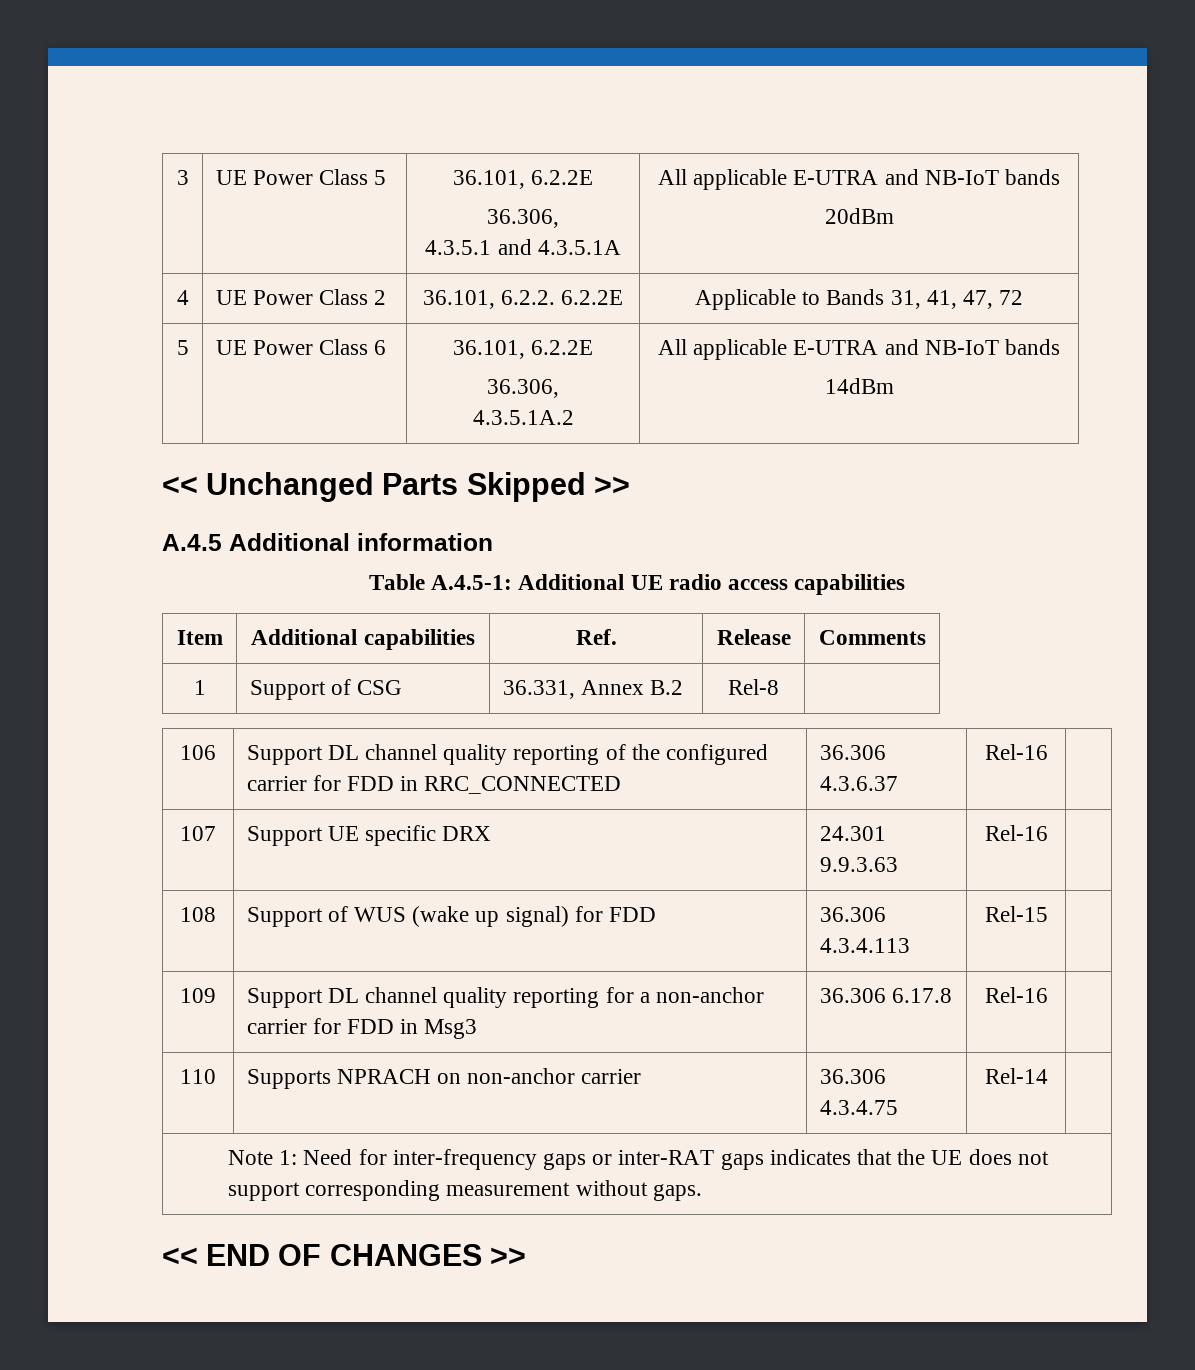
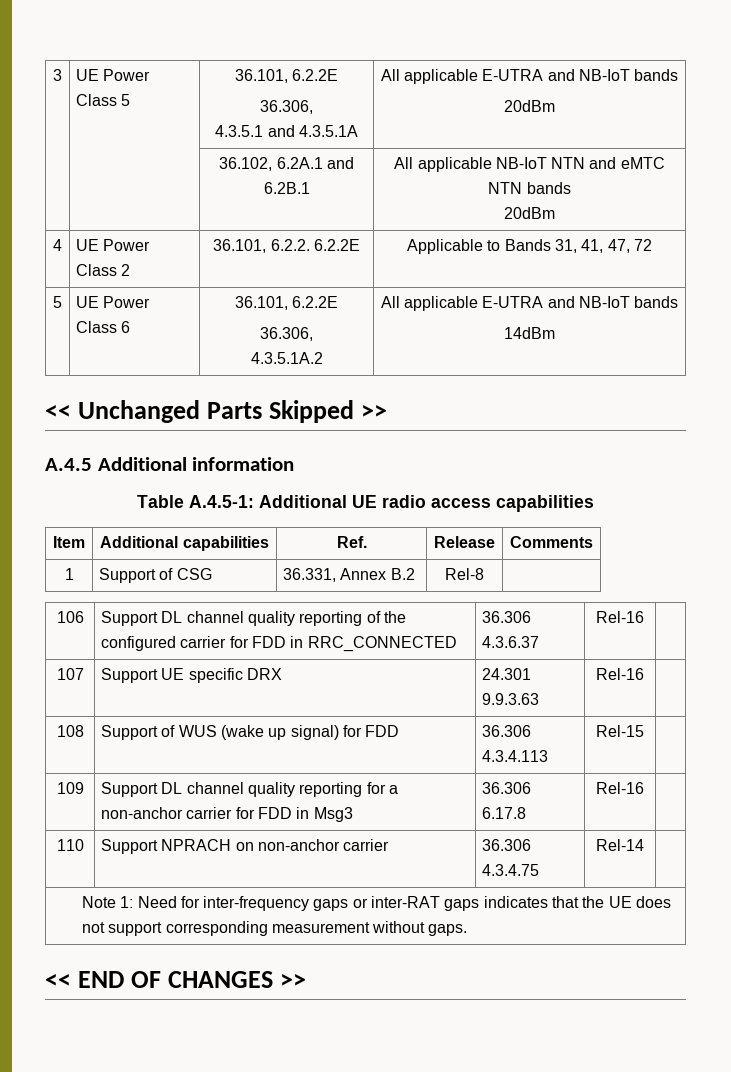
(894, 216) none -> [219,157,354,171] [263,182,310,194] [394,157,665,172] [488,182,571,194] [504,207,555,219] // | | 36.102, 6.2A.1 and 6.2B.1 | All applicable NB-IoT NTN and eMTC NTN bands // 20dBm
[246,1069,331,1089] Supports -> [101,839,159,854] Support

